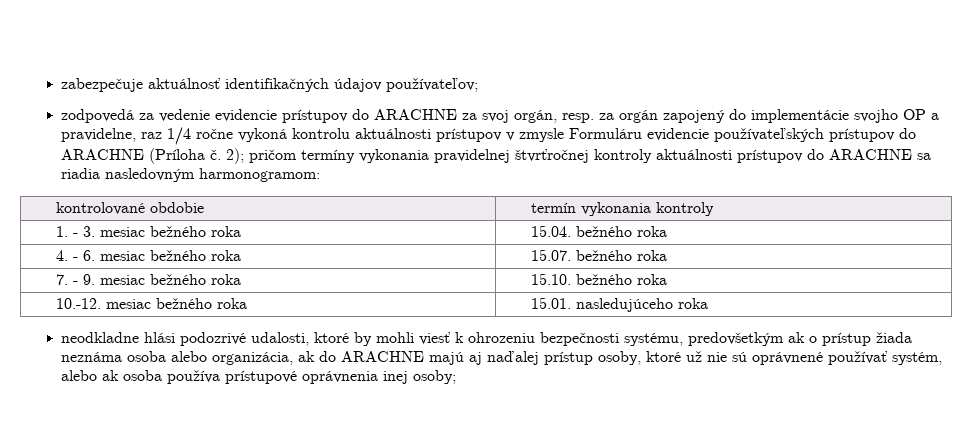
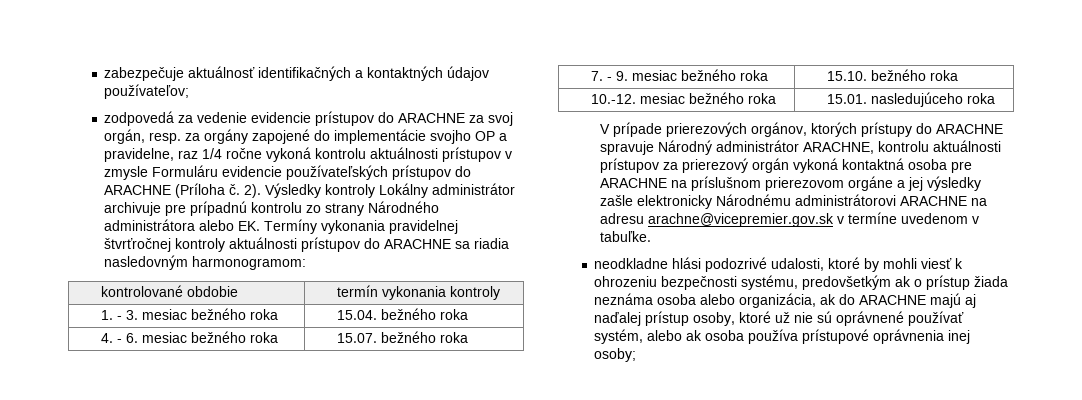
(330, 85) none -> [355,66,444,81] a kontaktných
[619,110,726,123] orgán zapojený -> [204,129,311,144] orgány zapojené
[226,148,356,164] 2); pričom termíny -> [244,183,516,198] [104,201,440,216] [104,219,318,234] 2). Výsledky kontroly Lokálny administrátor archivuje pre prípadnú kontrolu zo strany Národného administrátora alebo EK. Termíny
(708, 303) none -> [599,122,1003,137] [599,140,1001,155] [599,158,972,173] [599,176,981,191] [599,194,987,209] [599,212,979,227] [599,231,651,242] // V prípade prierezových orgánov, ktorých prístupy do ARACHNE spravuje Národný administrátor ARACHNE, kontrolu aktuálnosti prístupov za prierezový orgán vykoná kontaktná osoba pre ARACHNE na príslušnom prierezovom orgáne a jej výsledky zašle elektronicky Národnému administrátorovi ARACHNE na adresu arachne@vicepremier.gov.sk v termíne uvedenom v tabuľke.

